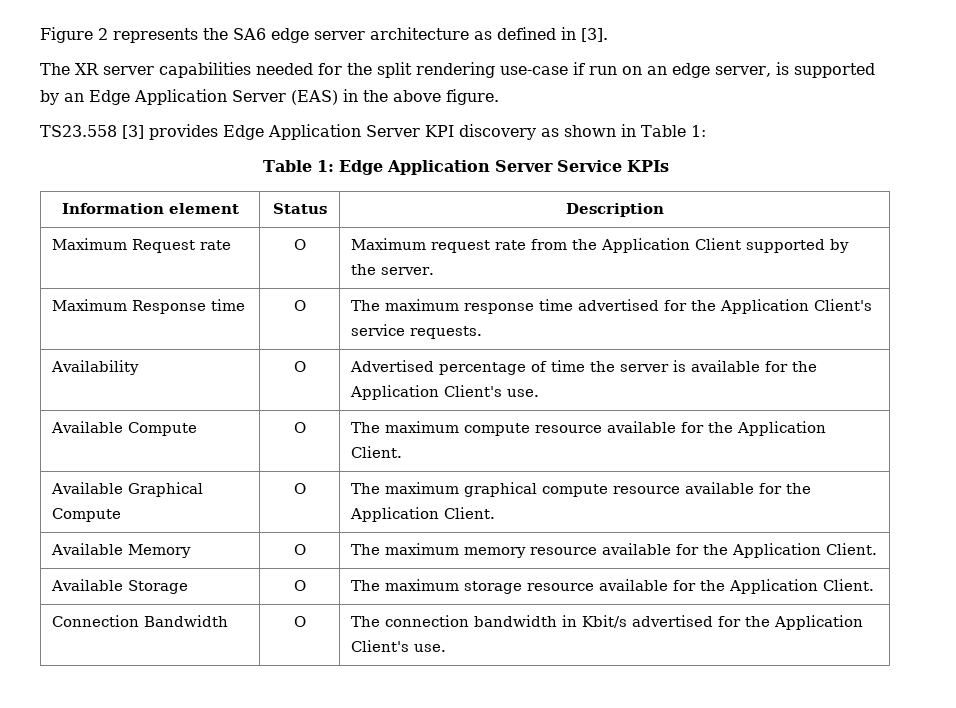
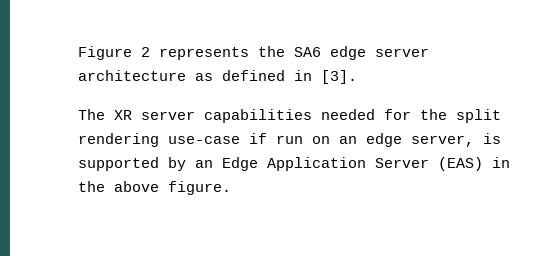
[40,124,706,140] [262,160,669,175] [61,203,239,214] [272,203,327,214] [565,203,664,217] [52,238,232,253] [293,239,306,250] [351,238,850,253] [351,264,435,275] [52,299,246,314] [293,300,306,311] [351,299,873,314] [351,324,483,339] [51,360,140,375] [293,361,306,372] [350,360,818,375] [350,385,540,400] [51,421,198,436] [293,422,306,433] [351,421,827,436] [351,446,403,458] [51,482,204,497] [52,508,122,522] [293,483,306,494] [351,482,812,497] [350,507,496,522] [51,543,192,558] [293,544,306,555] [351,543,878,558] [51,579,189,594] [293,580,306,591] [351,579,875,594] [52,615,229,627] [293,616,306,627] [351,615,864,630] [351,640,447,652] // TS23.558 [3] provides Edge Application Server KPI discovery as shown in Table 1: // Table 1: Edge Application Server Service KPIs // Information element | Status | Description // Maximum Request rate | O | Maximum request rate from the Application Client supported by the server. // Maximum Response time | O | The maximum response time advertised for the Application Client's service requests. // Availability | O | Advertised percentage of time the server is available for the Application Client's use. // Available Compute | O | The maximum compute resource available for the Application Client. // Available Graphical Compute | O | The maximum graphical compute resource available for the Application Client. // Available Memory | O | The maximum memory resource available for the Application Client. // Available Storage | O | The maximum storage resource available for the Application Client. // Connection Bandwidth | O | The connection bandwidth in Kbit/s advertised for the Application Client's use. -> (231, 188) none

